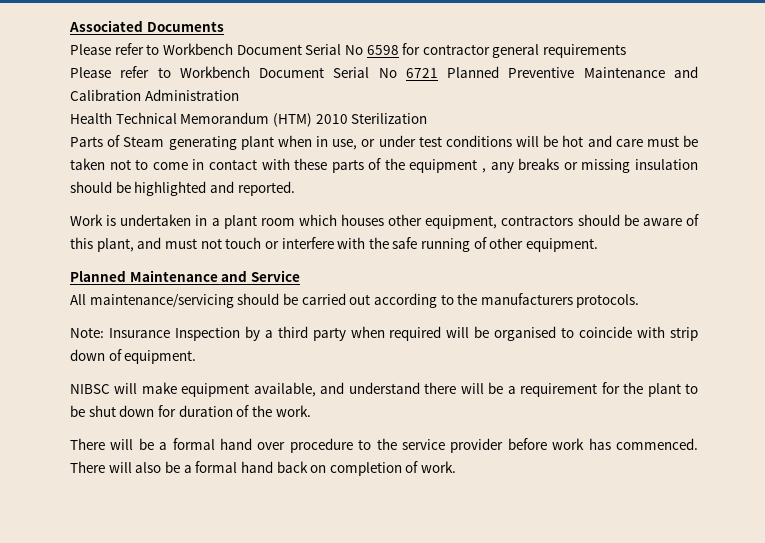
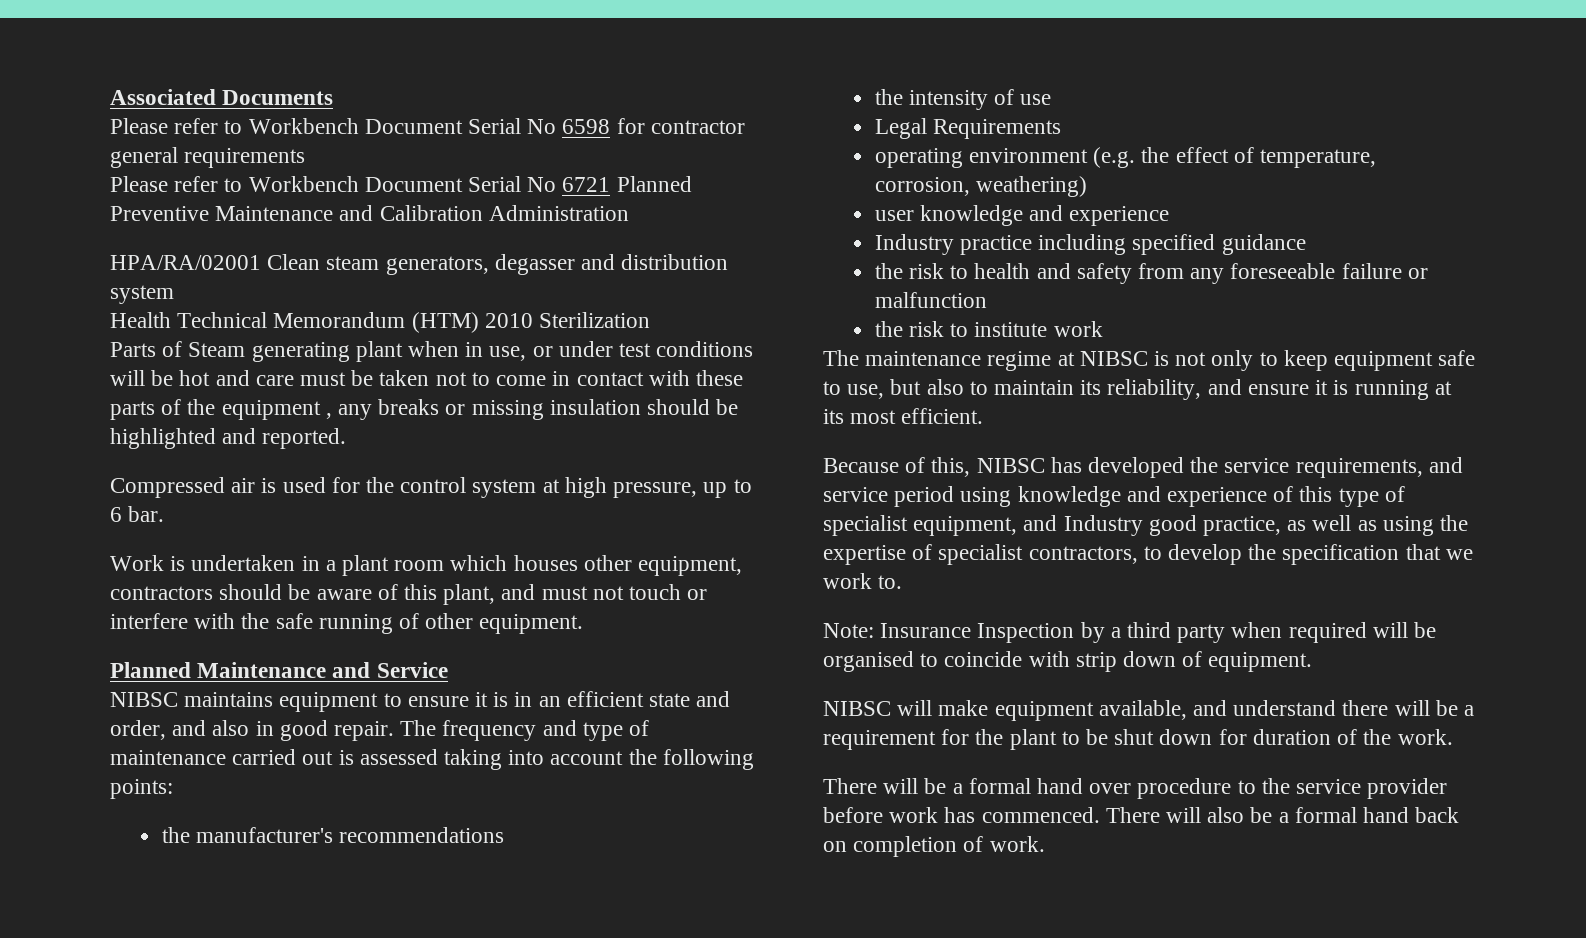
(239, 95) none -> [110,254,729,275] [110,285,174,304] // HPA/RA/02001 Clean steam generators, degasser and distribution system
(295, 188) none -> [110,477,752,498] [110,506,165,522] // Compressed air is used for the control system at high pressure, up to 6 bar.
[70,293,640,308] All maintenance/servicing should be carried out according to the manufacturers protocols. -> [110,691,731,712] [110,720,650,741] [110,749,754,770] [110,779,173,799] [161,827,505,843] [874,89,1052,110] [874,118,1061,139] [874,147,1377,168] [874,176,1087,197] [874,205,1170,226] [874,234,1306,255] [874,263,1428,284] [874,292,987,308] [874,321,1103,337] [823,350,1476,371] [823,379,1452,400] [823,408,984,424] [823,457,1463,478] [823,486,1405,507] [823,515,1469,536] [823,544,1473,565] [823,573,903,589] NIBSC maintains equipment to ensure it is in an efficient state and order, and also in good repair. The frequency and type of maintenance carried out is assessed taking into account the following points: // the manufacturer's recommendations // the intensity of use // Legal Requirements // operating environment (e.g. the effect of temperature, corrosion, weathering) // user knowledge and experience // Industry practice including specified guidance // the risk to health and safety from any foreseeable failure or malfunction // the risk to institute work // The maintenance regime at NIBSC is not only to keep equipment safe to use, but also to maintain its reliability, and ensure it is running at its most efficient. // Because of this, NIBSC has developed the service requirements, and service period using knowledge and experience of this type of specialist equipment, and Industry good practice, as well as using the expertise of specialist contractors, to develop the specification that we work to.

